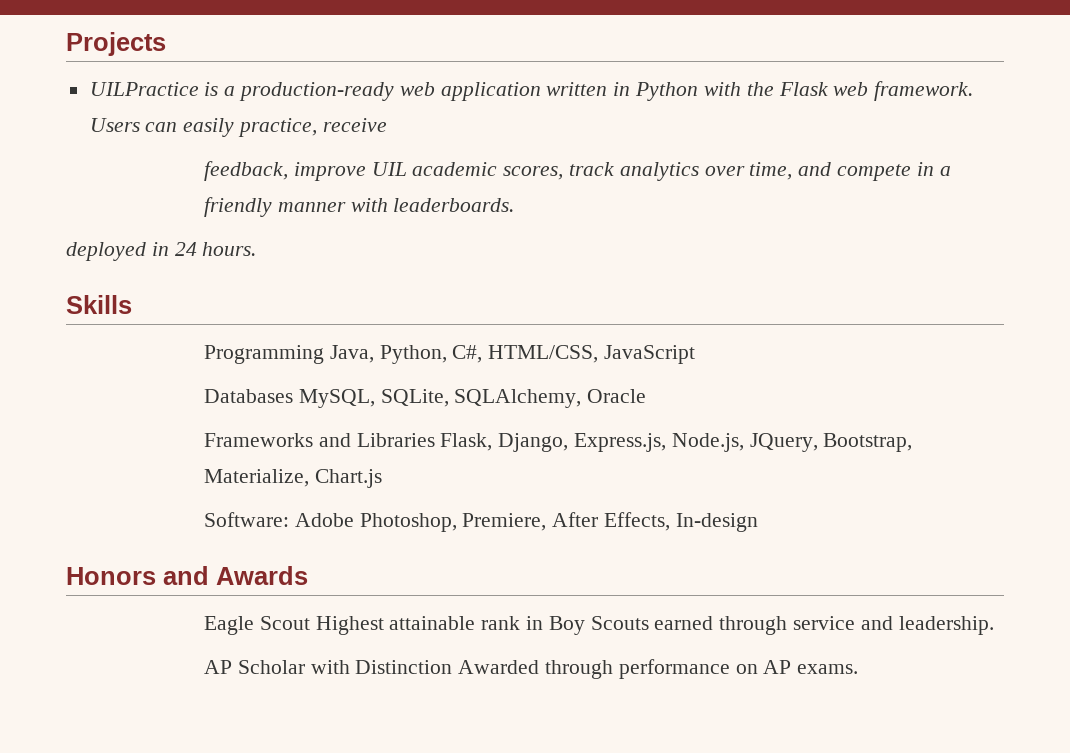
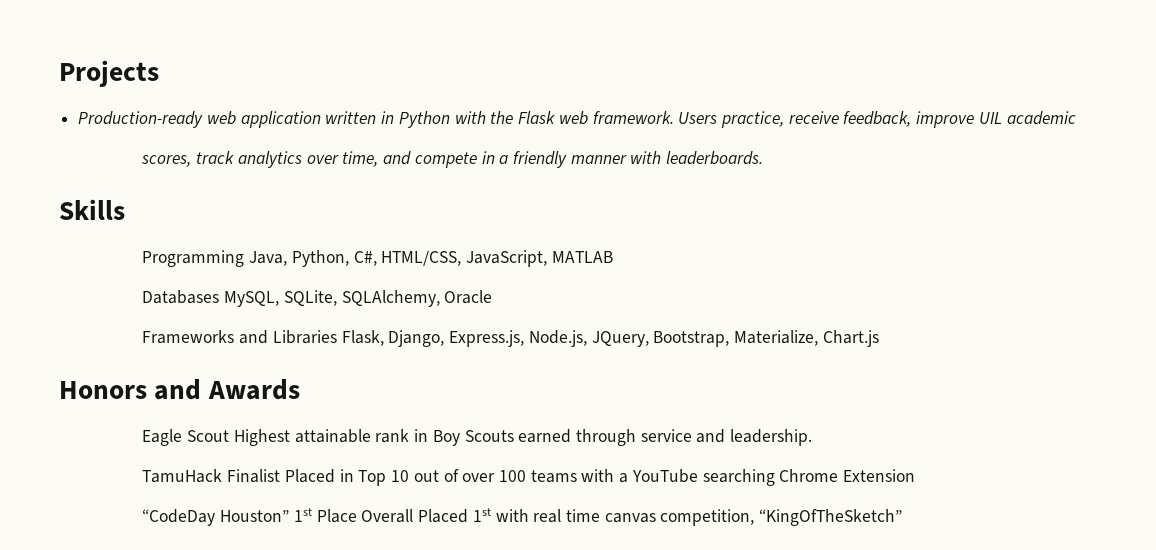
[89,82,395,101] UILPractice is a production-ready -> [78,111,204,128] Production-ready
[145,118,235,137] can easily -> (718, 118) none
(387, 125) // -> (839, 117) none
(498, 169) none -> (1076, 118) //
[66,242,257,261] // deployed in 24 hours. -> (764, 158) none
[604,345,696,364] JavaScript -> [466,250,613,267] JavaScript, MATLAB
[203,512,758,532] // Software: Adobe Photoshop, Premiere, After Effects, In-design -> (879, 338) none
[203,659,859,679] AP Scholar with Distinction Awarded through performance on AP exams. -> [142,469,916,486] [142,508,903,526] TamuHack Finalist Placed in Top 10 out of over 100 teams with a YouTube searching Chrome Extension // “CodeDay Houston” 1st Place Overall Placed 1st with real time canvas competition, “KingOfTheSketch”

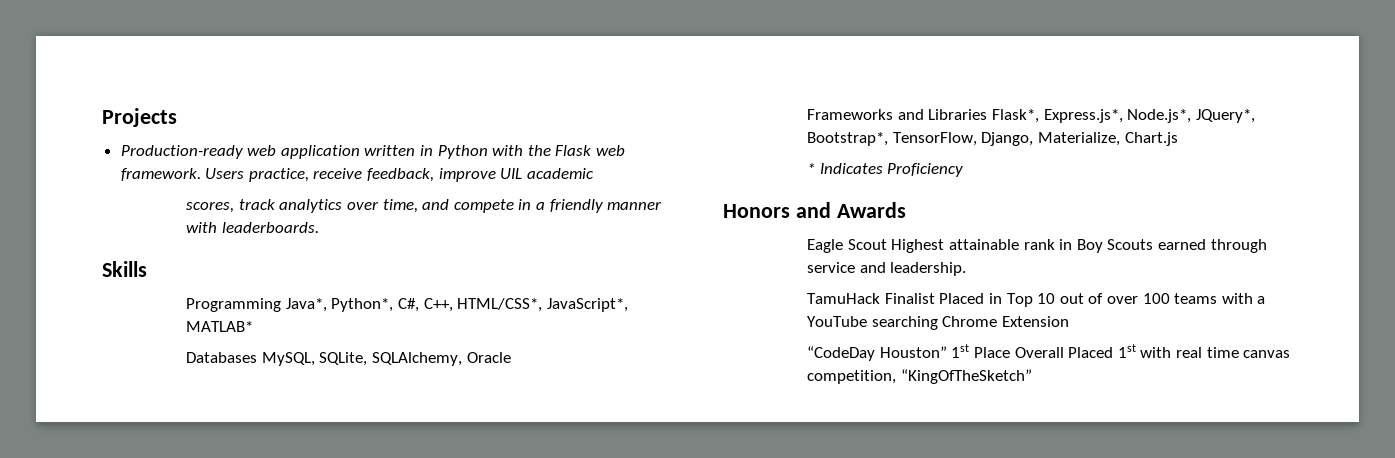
[249,250,613,267] Java, Python, C#, HTML/CSS, JavaScript, MATLAB -> [285,298,628,312] [186,321,254,332] Java*, Python*, C#, C++, HTML/CSS*, JavaScript*, MATLAB*
[341,330,730,347] Flask, Django, Express.js, Node.js, JQuery, Bootstrap, -> [992,109,1255,123] [807,132,1034,146] Flask*, Express.js*, Node.js*, JQuery*, Bootstrap*, TensorFlow, Django,
(879, 338) none -> [807,163,964,177] // * Indicates Proficiency

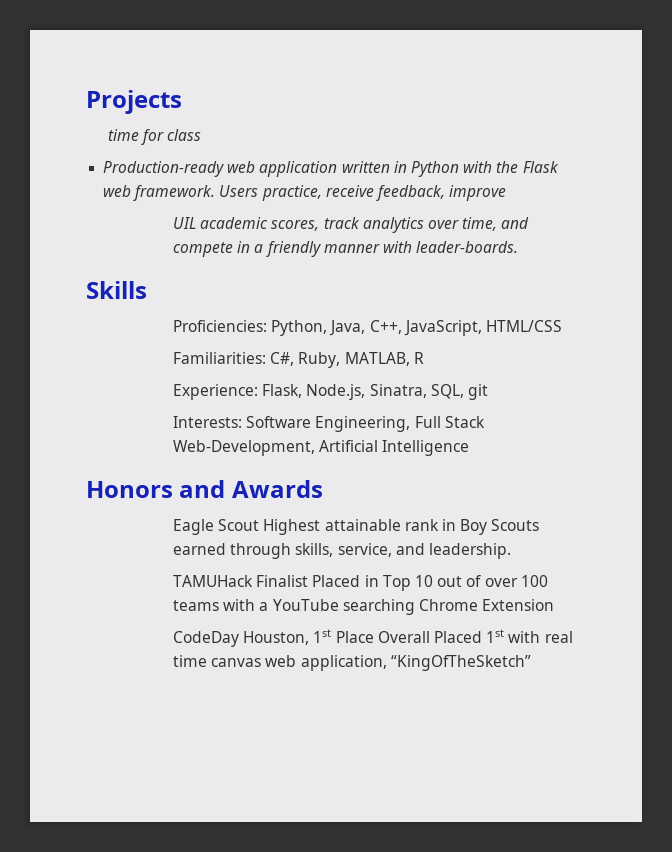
(177, 117) none -> [107,129,202,145] // time for class
(496, 175) none -> (507, 193) //
(594, 173) // -> (269, 223) none
[221,222,319,233] leaderboards. -> [416,241,519,253] leader-boards.
[186,298,628,312] [186,321,254,332] [186,352,511,366] [807,109,1255,123] [807,132,1178,146] [807,163,964,177] Programming Java*, Python*, C#, C++, HTML/CSS*, JavaScript*, MATLAB* // Databases MySQL, SQLite, SQLAlchemy, Oracle // Frameworks and Libraries Flask*, Express.js*, Node.js*, JQuery*, Bootstrap*, TensorFlow, Django, Materialize, Chart.js // * Indicates Proficiency -> [173,320,562,336] [173,352,424,368] [173,384,488,400] [173,416,485,432] [173,440,470,456] Proficiencies: Python, Java, C++, JavaScript, HTML/CSS // Familiarities: C#, Ruby, MATLAB, R // Experience: Flask, Node.js, Sinatra, SQL, git // Interests: Software Engineering, Full Stack Web-Development, Artificial Intelligence
[807,262,856,273] service -> [295,543,392,557] skills, service,
[807,293,881,304] TamuHack -> [173,575,254,587] TAMUHack
[807,346,947,361] “CodeDay Houston” -> [173,631,310,647] CodeDay Houston,
[807,370,897,384] competition, -> [265,655,387,671] web application,

